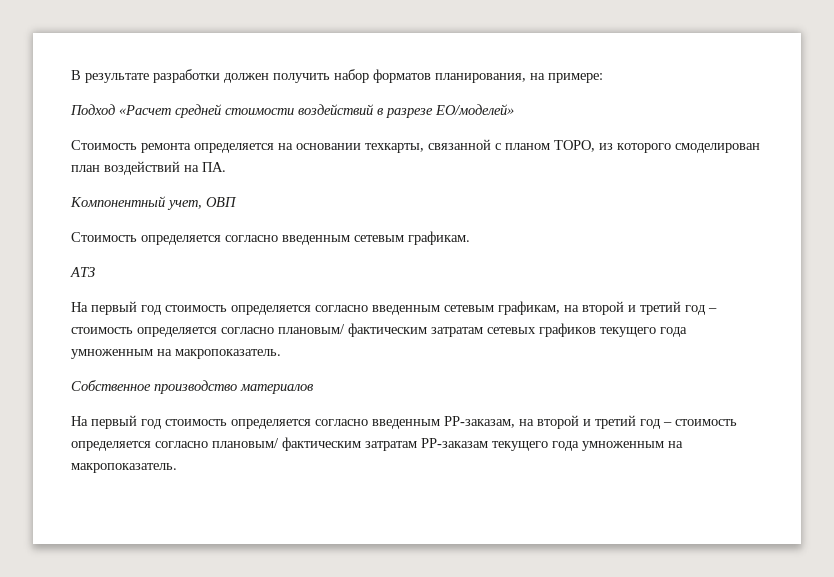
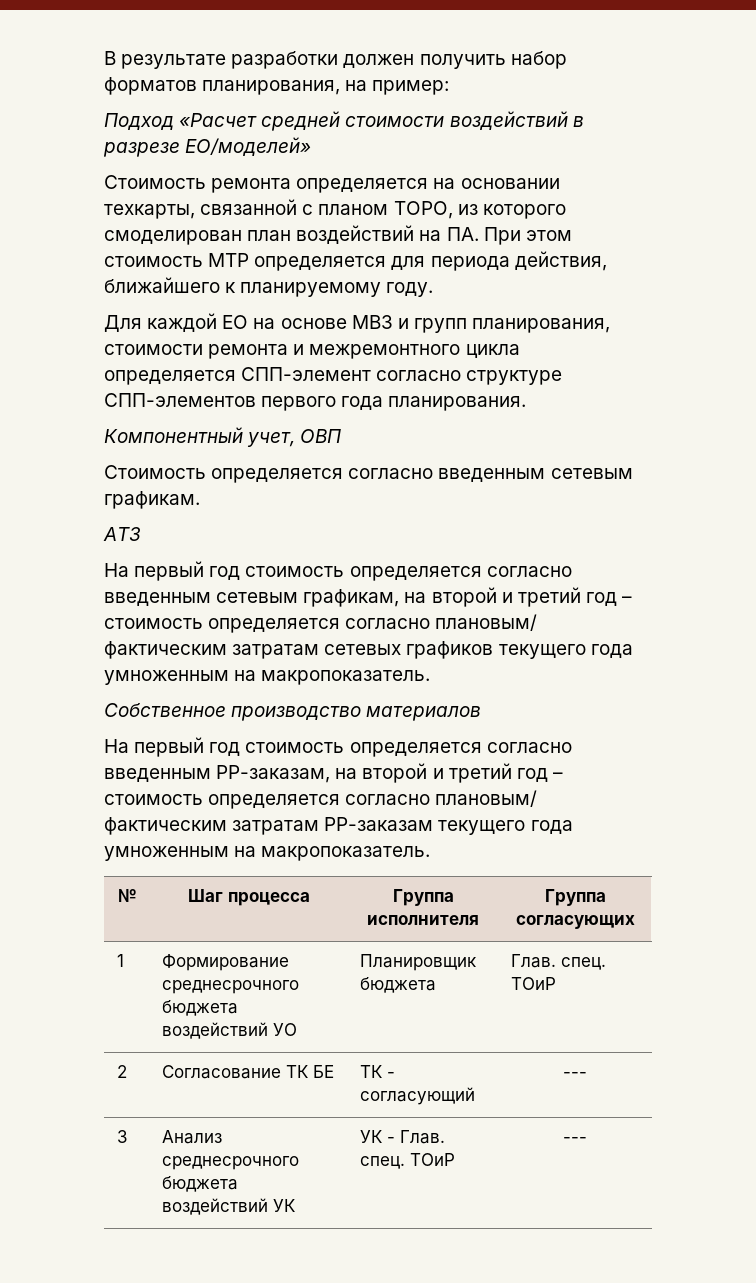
[548,73,603,83] примере: -> [372,80,450,95] пример:
(226, 167) none -> [483,227,572,245] [104,251,607,271] [104,277,434,297] [104,313,611,333] [104,344,520,359] [104,367,563,385] [104,393,527,411] При этом стоимость МТР определяется для периода действия, ближайшего к планируемому году. // Для каждой ЕО на основе МВЗ и групп планирования, стоимости ремонта и межремонтного цикла определяется СПП-элемент согласно структуре СПП-элементов первого года планирования.
(177, 468) none -> [117,889,137,902] [187,889,310,906] [392,889,454,906] [367,915,479,925] [544,889,606,906] [515,915,635,929] [116,954,124,967] [161,954,289,971] [161,980,299,994] [161,1000,238,1016] [161,1022,297,1039] [359,954,476,971] [359,977,436,993] [510,954,606,970] [510,977,556,990] [116,1065,127,1078] [161,1065,334,1079] [359,1065,395,1078] [359,1087,475,1105] [563,1072,587,1078] [116,1130,128,1143] [161,1130,222,1144] [161,1156,299,1170] [161,1176,238,1192] [161,1198,295,1215] [359,1130,445,1144] [359,1153,455,1169] [563,1137,587,1143] // № | Шаг процесса | Группа исполнителя | Группа согласующих // 1 | Формирование среднесрочного бюджета воздействий УО | Планировщик бюджета | Глав. спец. ТОиР // 2 | Согласование ТК БЕ | ТК - согласующий | --- // 3 | Анализ среднесрочного бюджета воздействий УК | УК - Глав. спец. ТОиР | ---

